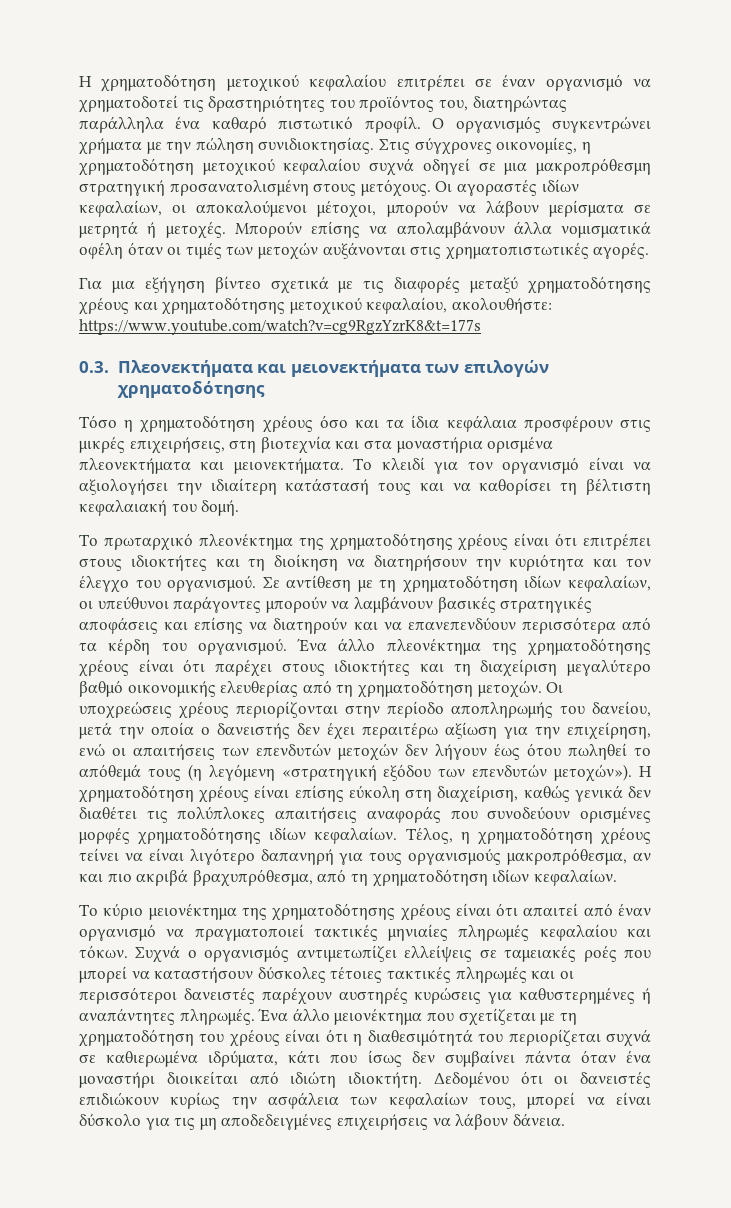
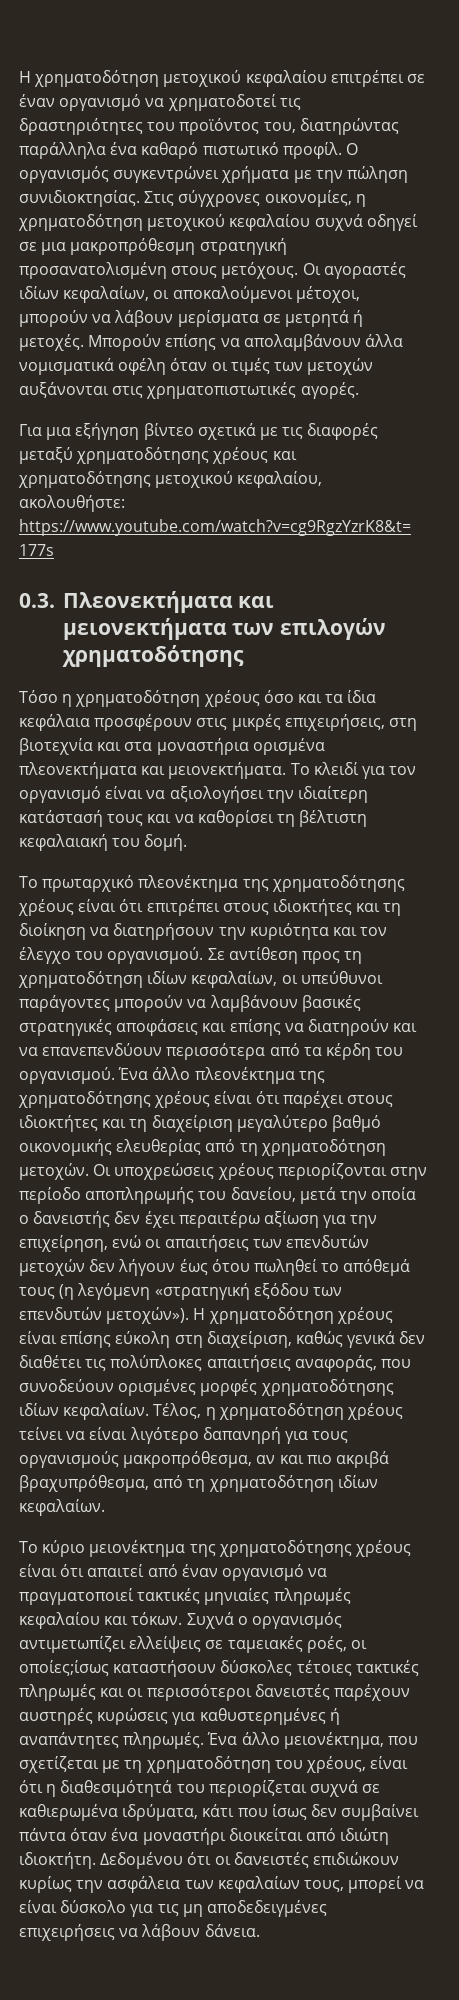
[357,579,373,592] με -> [301,951,340,964] προς
[366,806,441,823] αναφοράς -> [294,1355,377,1372] αναφοράς,
[583,945,651,962] [79,966,150,983] ροές που μπορεί να -> [306,1636,367,1653] [19,1660,109,1676] ροές, οι οποίες;ίσως
[334,1008,423,1025] μειονέκτημα -> [283,1732,384,1749] μειονέκτημα,
[229,1029,280,1047] χρέους -> [305,1756,366,1773] χρέους,

